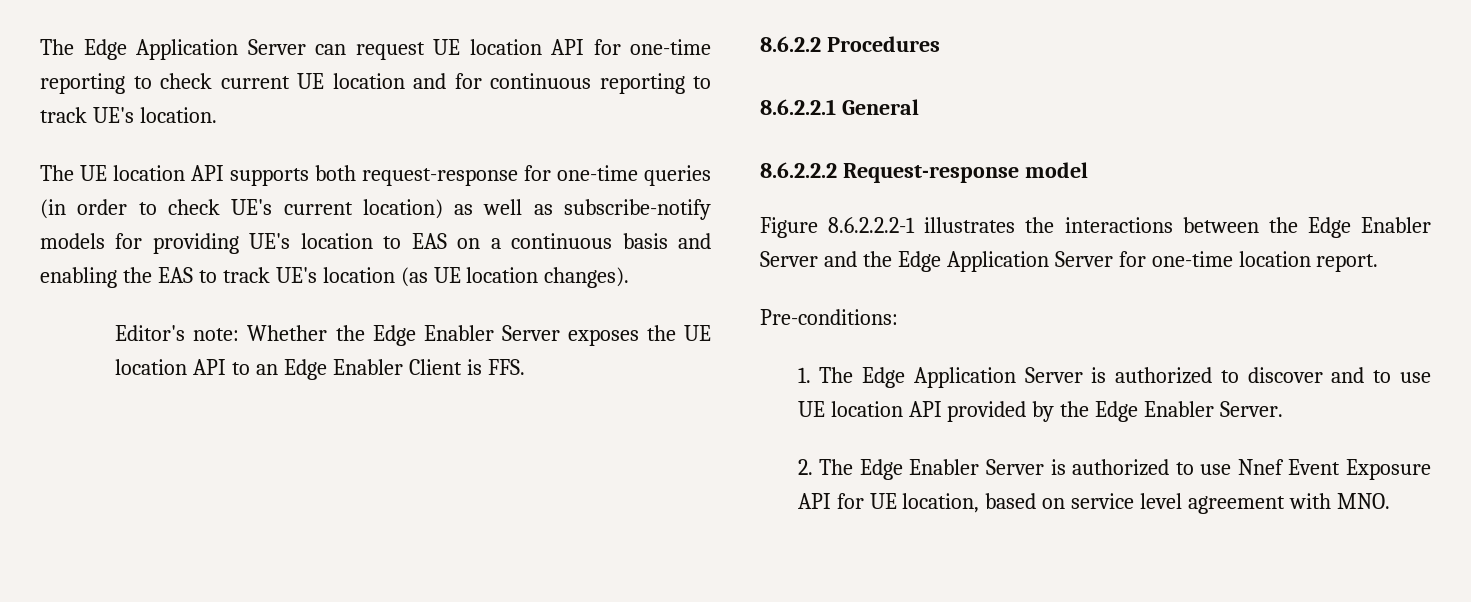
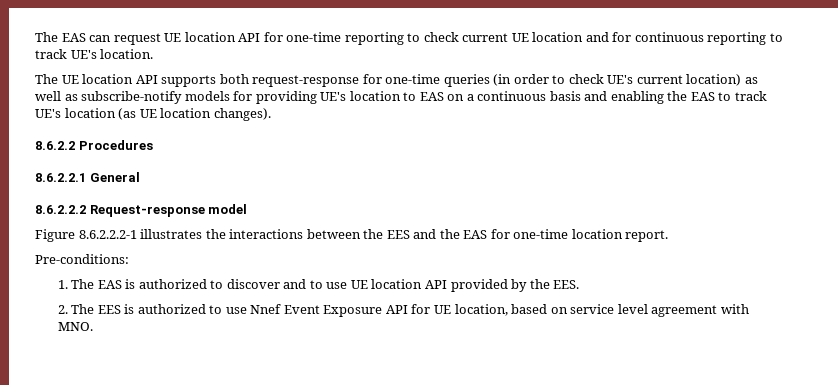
[40,39,306,60] The Edge Application Server -> [35,32,86,42] The EAS
[115,325,712,346] [115,359,525,380] // Editor's note: Whether the Edge Enabler Server exposes the UE location API to an Edge Enabler Client is FFS. -> (271, 114) none
[1307,217,1431,238] [760,251,1113,272] Edge Enabler Server and the Edge Application Server -> [386,229,488,239] EES and the EAS
[862,367,1083,388] Edge Application Server -> [97,280,122,289] EAS
[1095,401,1284,422] Edge Enabler Server. -> [553,280,580,289] EES.
[859,459,1044,480] Edge Enabler Server -> [97,305,121,314] EES

